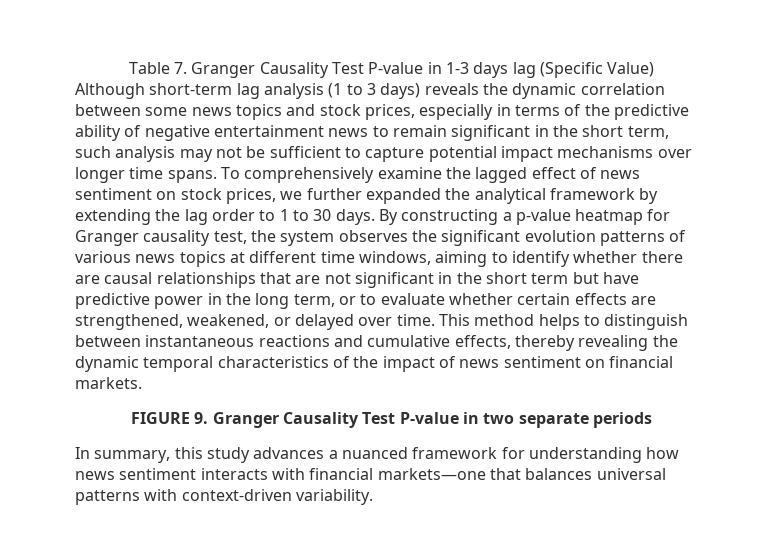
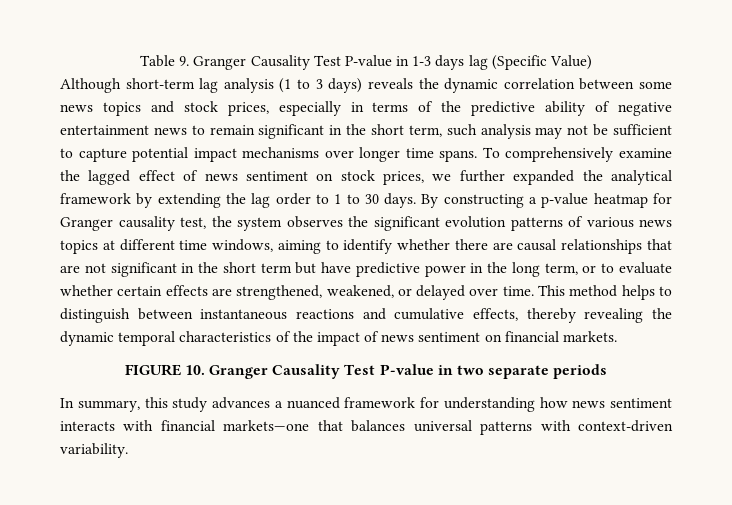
[174,62,188,74] 7. -> [179,56,190,66] 9.
[194,412,209,424] 9. -> [184,365,205,375] 10.

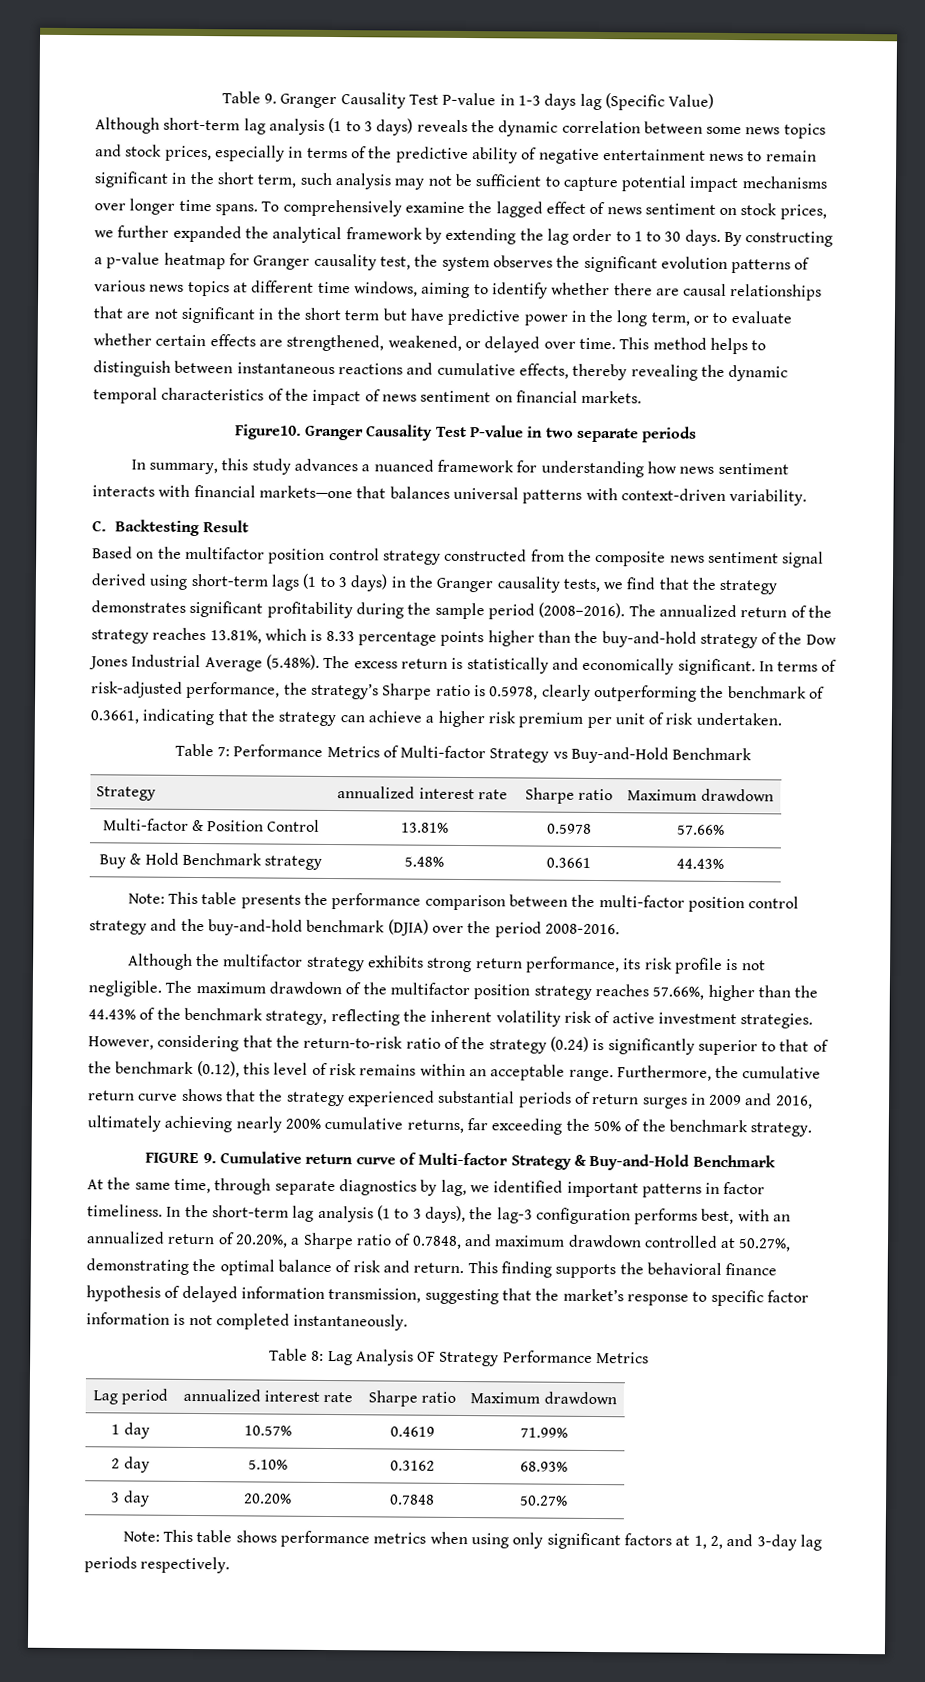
[124,364,205,376] FIGURE 10. -> [234,424,302,440] Figure10.
(128, 450) none -> [92,519,249,537] [92,546,825,568] [91,573,778,595] [91,600,832,620] [91,627,837,649] [89,654,838,676] [91,681,825,702] [90,708,782,729] [174,743,753,764] [96,786,157,801] [337,786,509,800] [524,787,614,804] [627,788,774,802] [102,818,321,832] [401,822,449,833] [546,823,592,834] [676,824,725,835] [98,852,323,870] [404,856,444,867] [545,857,591,868] [675,858,724,869] [127,891,800,913] [89,918,620,938] [127,953,766,974] [88,980,819,1002] [88,1007,814,1029] [88,1034,829,1056] [88,1061,822,1082] [88,1088,813,1109] [87,1115,813,1137] [145,1151,776,1171] [87,1177,766,1198] [87,1204,792,1225] [86,1231,792,1252] [86,1258,778,1279] [86,1285,809,1307] [86,1312,409,1331] [268,1348,650,1367] [92,1388,169,1405] [182,1388,354,1403] [367,1390,457,1407] [470,1391,617,1405] [111,1422,150,1439] [244,1425,292,1436] [389,1426,435,1437] [519,1427,568,1438] [111,1456,150,1473] [248,1459,288,1470] [389,1460,435,1471] [519,1461,568,1472] [111,1490,150,1507] [244,1493,292,1504] [389,1494,435,1505] [519,1495,568,1506] [122,1529,822,1551] [84,1556,231,1574] // C. Backtesting Result // Based on the multifactor position control strategy constructed from the composite news sentiment signal derived using short-term lags (1 to 3 days) in the Granger causality tests, we find that the strategy demonstrates significant profitability during the sample period (2008–2016). The annualized return of the strategy reaches 13.81%, which is 8.33 percentage points higher than the buy-and-hold strategy of the Dow Jones Industrial Average (5.48%). The excess return is statistically and economically significant. In terms of risk-adjusted performance, the strategy’s Sharpe ratio is 0.5978, clearly outperforming the benchmark of 0.3661, indicating that the strategy can achieve a higher risk premium per unit of risk undertaken. // Table 7: Performance Metrics of Multi-factor Strategy vs Buy-and-Hold Benchmark // Strategy | annualized interest rate | Sharpe ratio | Maximum drawdown // Multi-factor & Position Control | 13.81% | 0.5978 | 57.66% // Buy & Hold Benchmark strategy | 5.48% | 0.3661 | 44.43% // Note: This table presents the performance comparison between the multi-factor position control strategy and the buy-and-hold benchmark (DJIA) over the period 2008-2016. // Although the multifactor strategy exhibits strong return performance, its risk profile is not negligible. The maximum drawdown of the multifactor position strategy reaches 57.66%, higher than the 44.43% of the benchmark strategy, reflecting the inherent volatility risk of active investment strategies. However, considering that the return-to-risk ratio of the strategy (0.24) is significantly superior to that of the benchmark (0.12), this level of risk remains within an acceptable range. Furthermore, the cumulative return curve shows that the strategy experienced substantial periods of return surges in 2009 and 2016, ultimately achieving nearly 200% cumulative returns, far exceeding the 50% of the benchmark strategy. // FIGURE 9. Cumulative return curve of Multi-factor Strategy & Buy-and-Hold Benchmark // At the same time, through separate diagnostics by lag, we identified important patterns in factor timeliness. In the short-term lag analysis (1 to 3 days), the lag-3 configuration performs best, with an annualized return of 20.20%, a Sharpe ratio of 0.7848, and maximum drawdown controlled at 50.27%, demonstrating the optimal balance of risk and return. This finding supports the behavioral finance hypothesis of delayed information transmission, suggesting that the market’s response to specific factor information is not completed instantaneously. // Table 8: Lag Analysis OF Strategy Performance Metrics // Lag period | annualized interest rate | Sharpe ratio | Maximum drawdown // 1 day | 10.57% | 0.4619 | 71.99% // 2 day | 5.10% | 0.3162 | 68.93% // 3 day | 20.20% | 0.7848 | 50.27% // Note: This table shows performance metrics when using only significant factors at 1, 2, and 3-day lag periods respectively.

